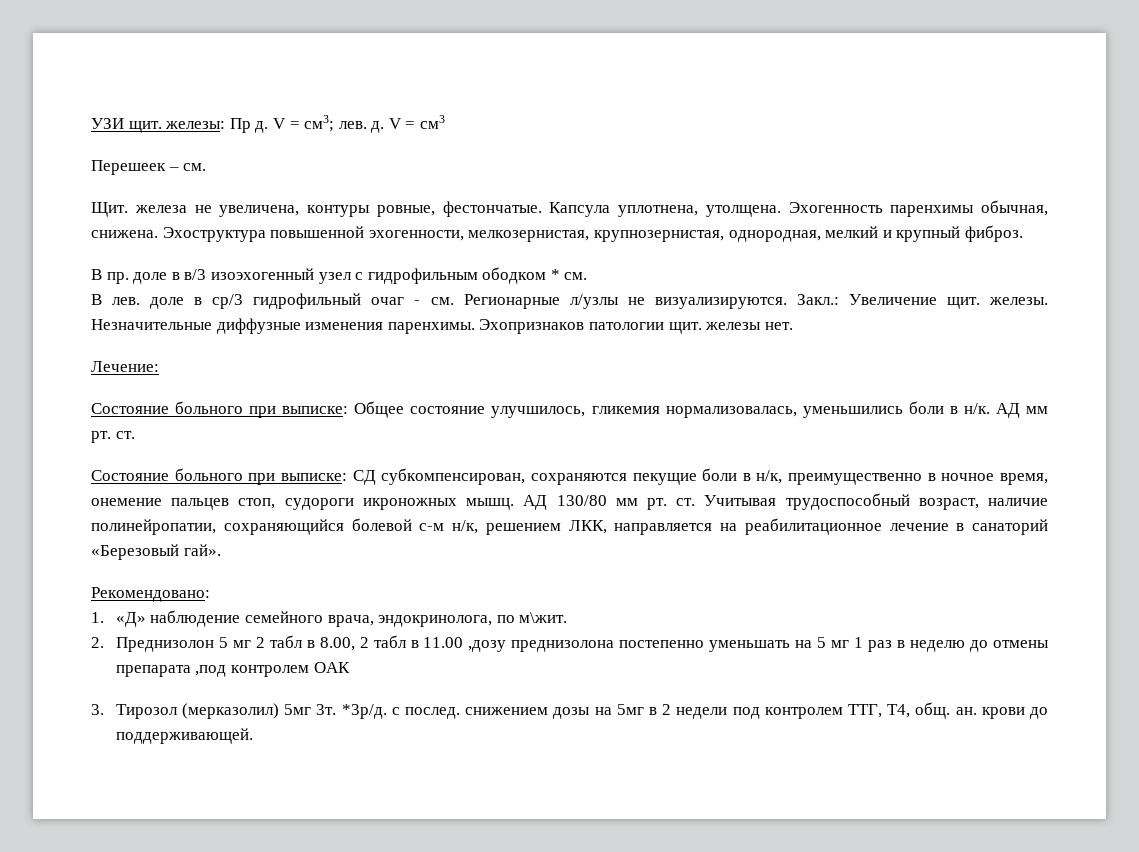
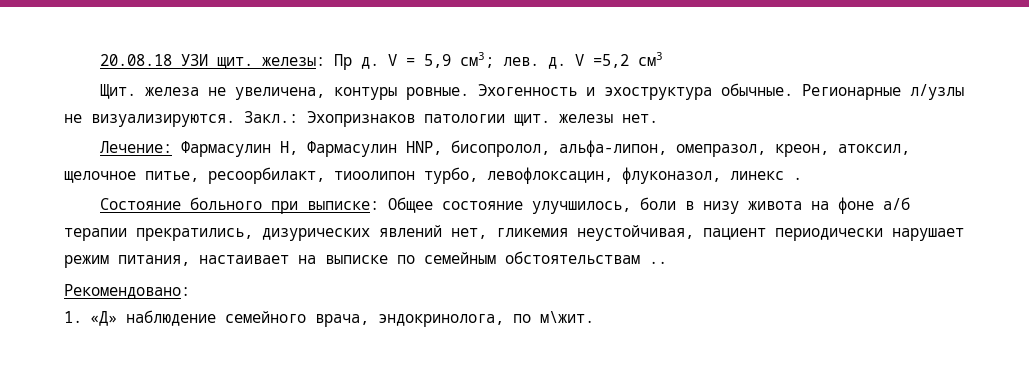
(91, 123) none -> [100,54,173,66] 20.08.18
(300, 125) none -> [424,54,452,68] 5,9
[405,121,416,129] = -> [593,54,630,68] =5,2
[91,160,207,175] // Перешеек – см. -> (664, 59) none
[376,200,1048,217] [91,225,1023,242] [91,267,588,284] [91,293,454,309] ровные, фестончатые. Капсула уплотнена, утолщена. Эхогенность паренхимы обычная, снижена. Эхоструктура повышенной эхогенности, мелкозернистая, крупнозернистая, однородная, мелкий и крупный фиброз. // В пр. доле в в/3 изоэхогенный узел с гидрофильным ободком * см. // В лев. доле в ср/3 гидрофильный очаг - см. -> [406,83,794,100] ровные. Эхогенность и эхоструктура обычные.
[848,294,1048,309] [91,318,475,334] Увеличение щит. железы. Незначительные диффузные изменения паренхимы. -> (298, 117) none
(159, 366) none -> [181,140,911,157] [64,167,802,184] Фармасулин Н, Фармасулин НNР, бисопролол, альфа-липон, омепразол, креон, атоксил, щелочное питье, ресоорбилакт, тиоолипон турбо, левофлоксацин, флуконазол, линекс .
[591,401,1048,418] [91,431,135,443] [91,468,1048,485] [91,493,1048,510] [91,518,1048,535] [91,544,221,560] гликемия нормализовалась, уменьшились боли в н/к. АД мм рт. ст. // Состояние больного при выписке: СД субкомпенсирован, сохраняются пекущие боли в н/к, преимущественно в ночное время, онемение пальцев стоп, судороги икроножных мышц. АД 130/80 мм рт. ст. Учитывая трудоспособный возраст, наличие полинейропатии, сохраняющийся болевой с-м н/к, решением ЛКК, направляется на реабилитационное лечение в санаторий «Березовый гай». -> [640,197,911,214] [64,225,964,241] [64,251,667,268] боли в низу живота на фоне а/б терапии прекратились, дизурических явлений нет, гликемия неустойчивая, пациент периодически нарушает режим питания, настаивает на выписке по семейным обстоятельствам ..
[91,635,1049,652] [115,662,350,677] [91,702,1048,719] [115,728,253,744] // 2. Преднизолон 5 мг 2 табл в 8.00, 2 табл в 11.00 ,дозу преднизолона постепенно уменьшать на 5 мг 1 раз в неделю до отмены препарата ,под контролем ОАК // 3. Тирозол (мерказолил) 5мг 3т. *3р/д. с послед. снижением дозы на 5мг в 2 недели под контролем ТТГ, Т4, общ. ан. крови до поддерживающей. -> (594, 317) none

